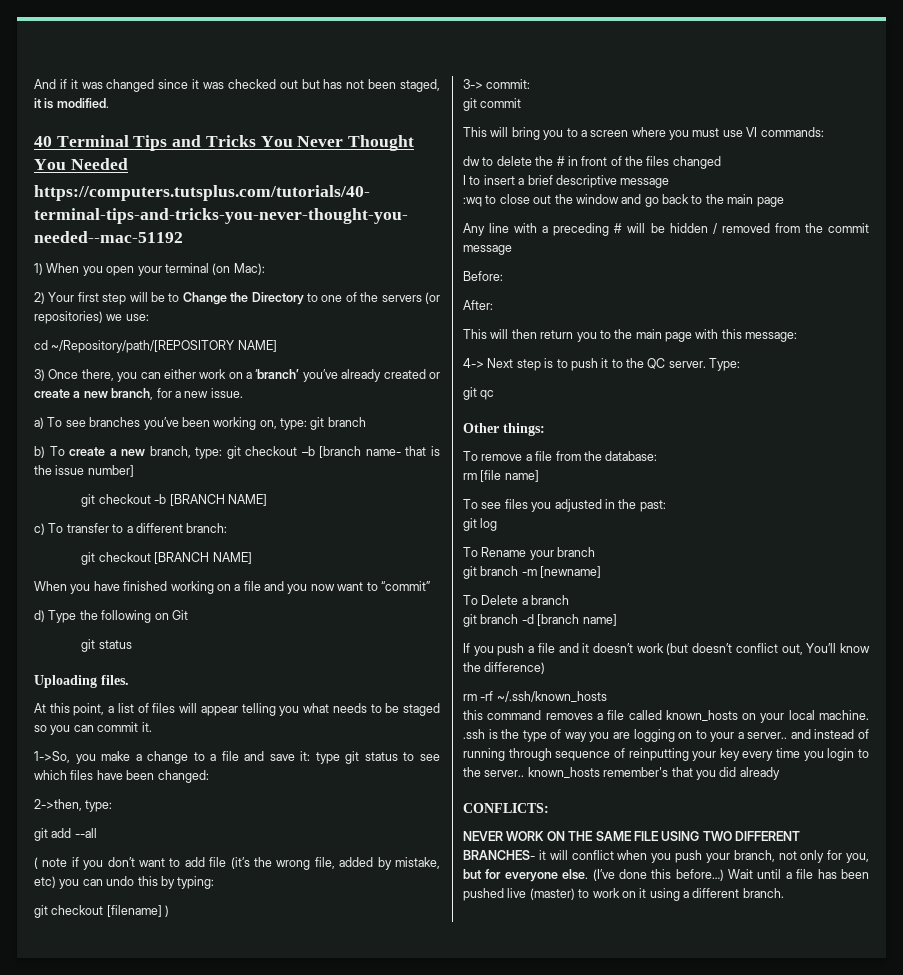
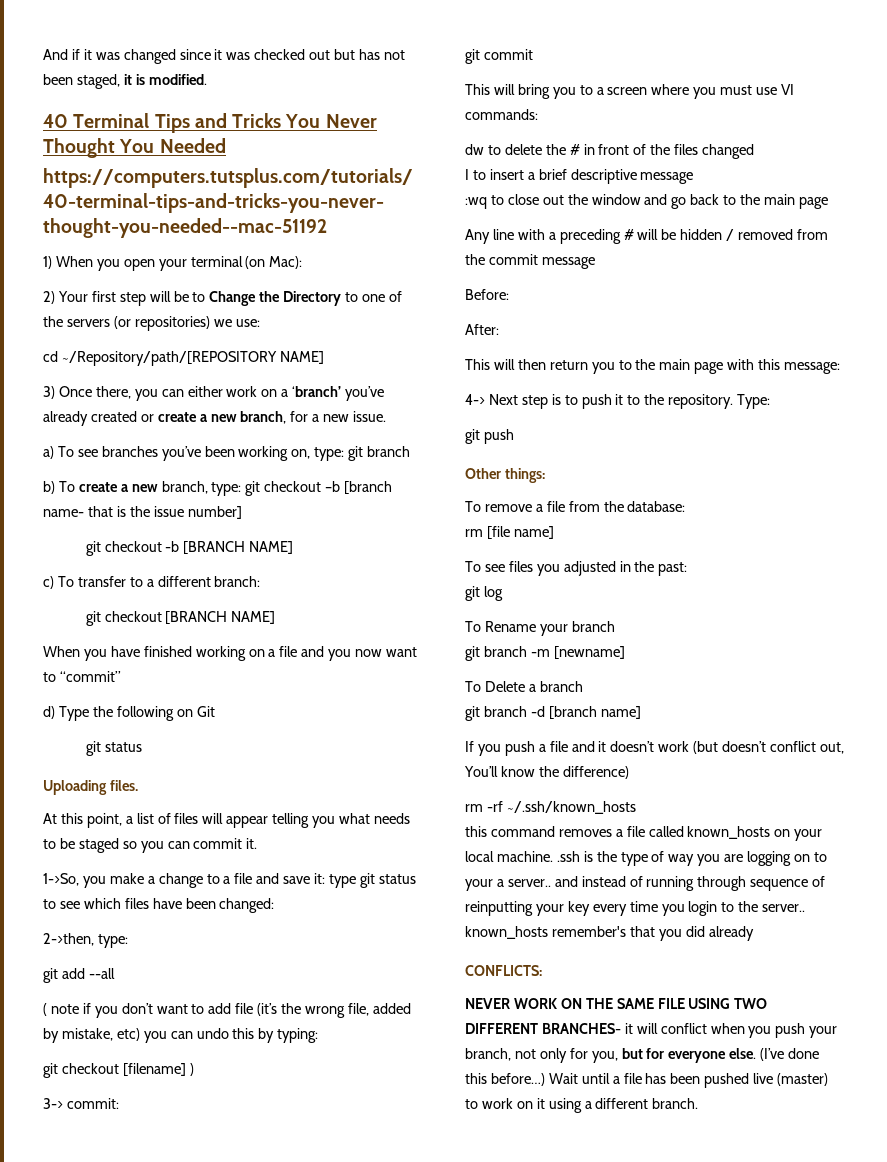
[647,358,706,369] QC server. -> [668,394,734,409] repository.
[480,390,495,400] qc -> [483,429,514,444] push

